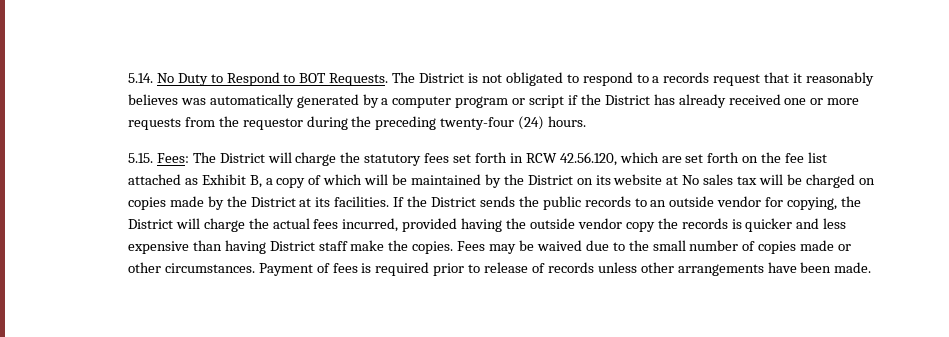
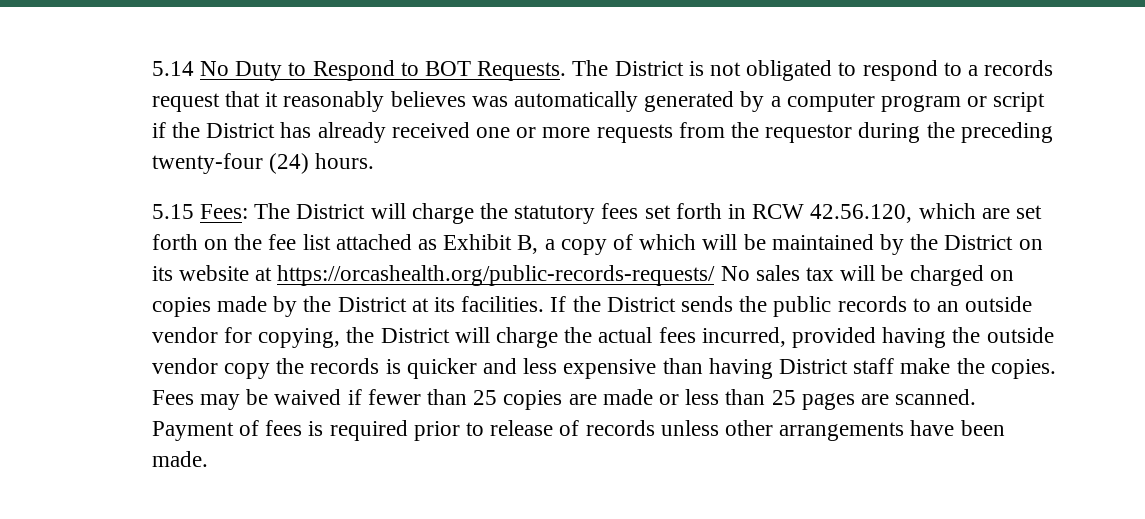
[127,73,153,83] 5.14. -> [151,61,194,76] 5.14
[127,153,153,163] 5.15. -> [151,204,194,219] 5.15
(679, 180) none -> [277,265,716,286] https://orcashealth.org/public-records-requests/
[585,240,852,254] [127,262,255,273] due to the small number of copies made or other circumstances. -> [347,389,977,410] if fewer than 25 copies are made or less than 25 pages are scanned.

